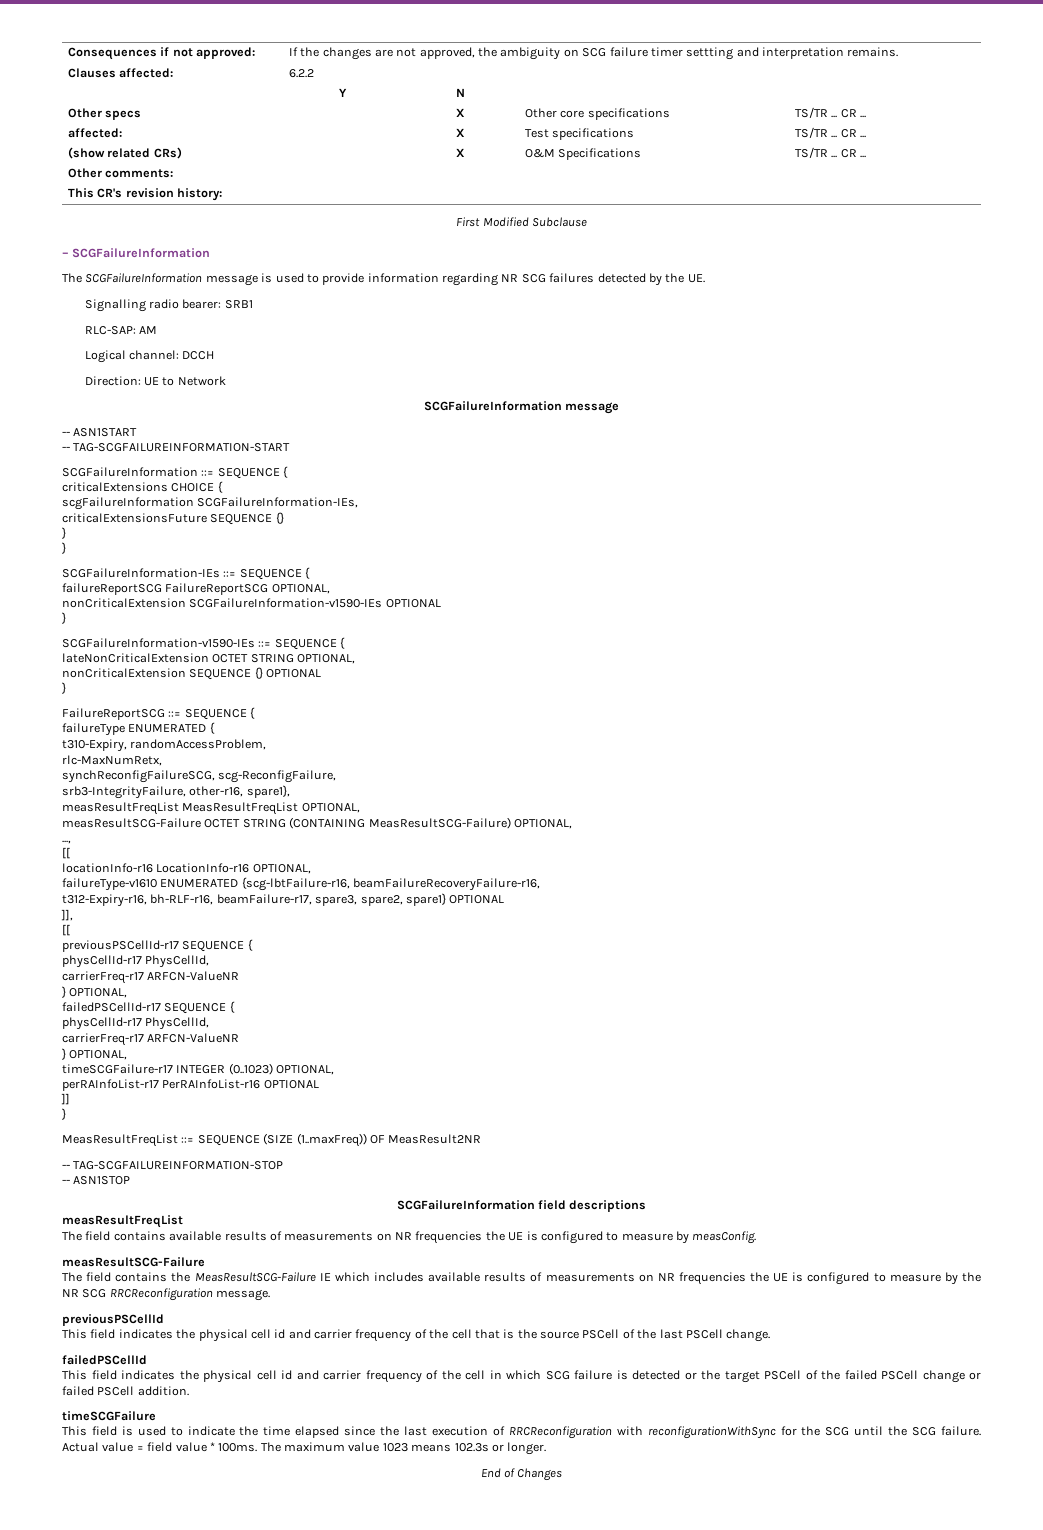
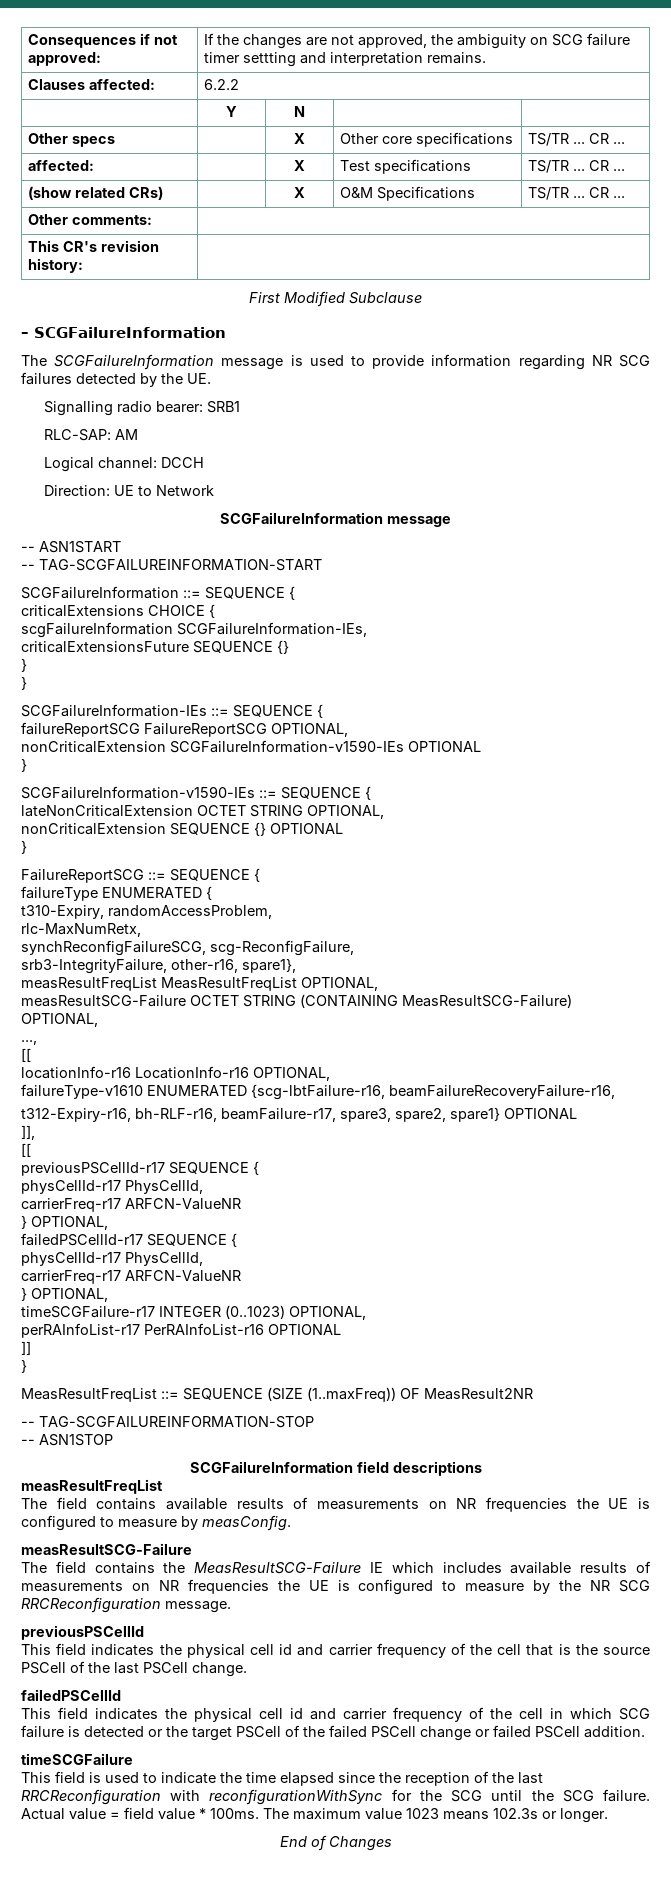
[404,1426,505,1436] last execution of -> [405,1771,543,1786] reception of the last

